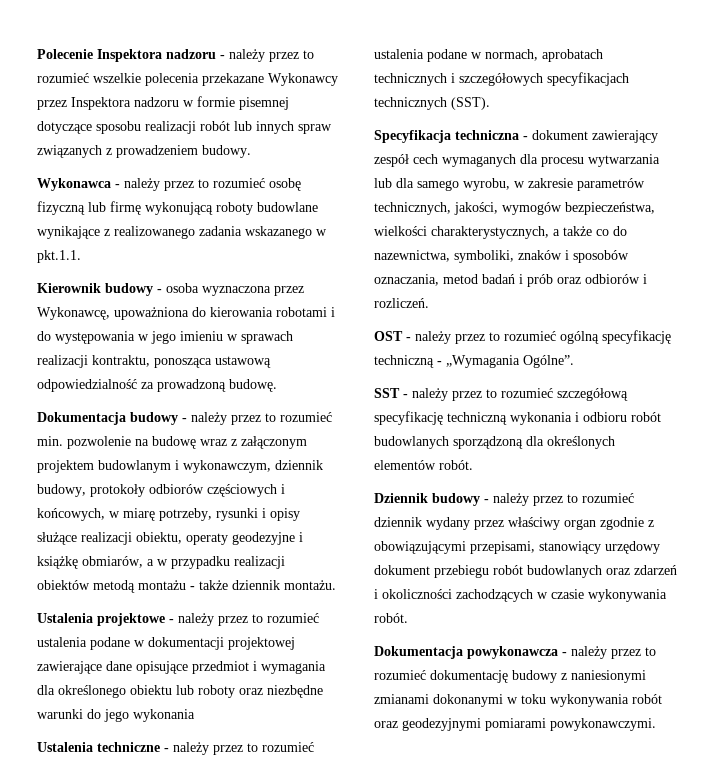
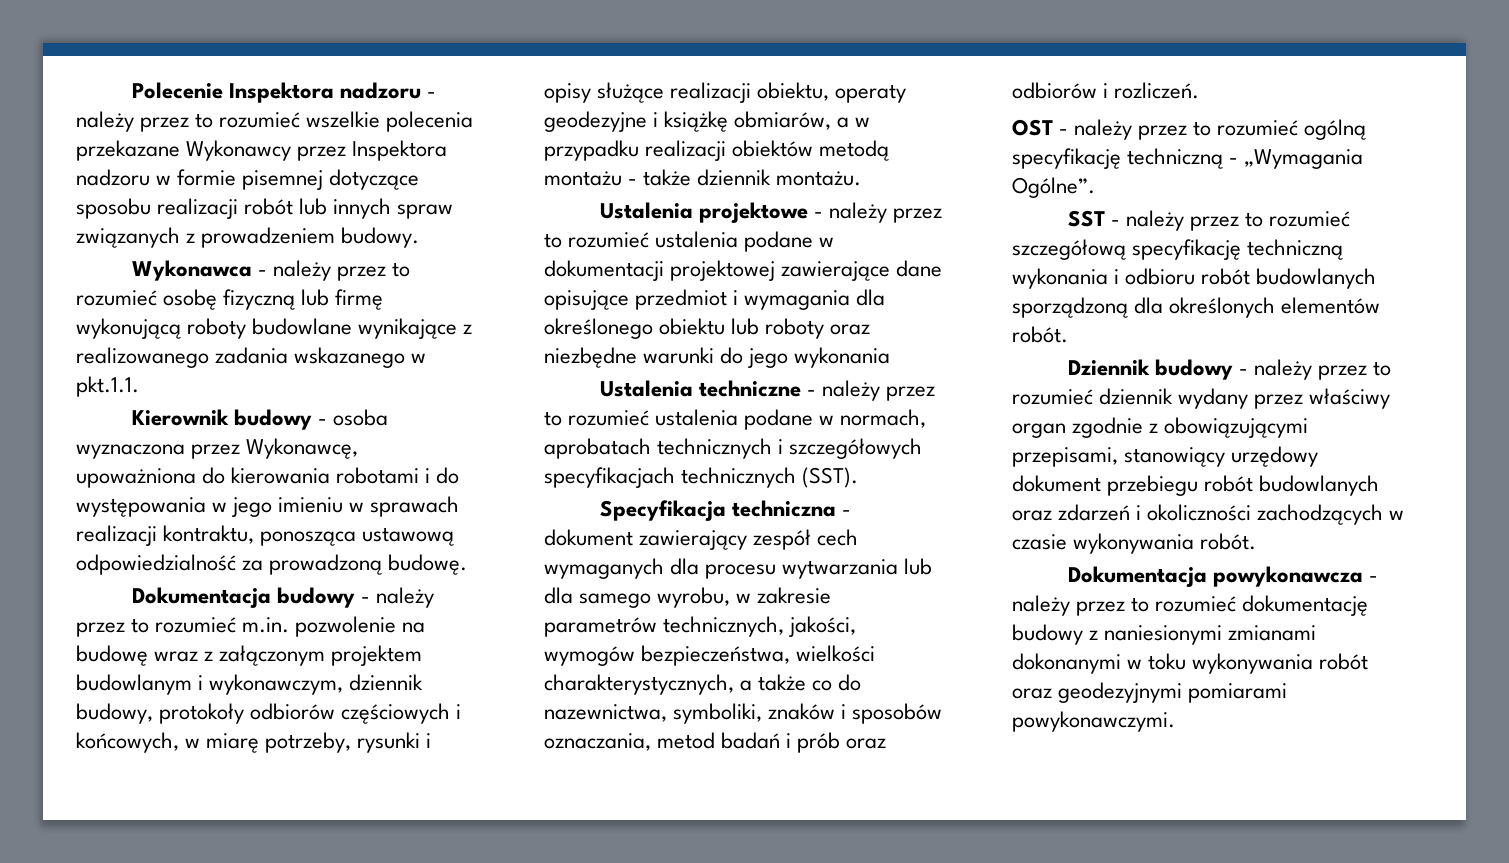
[37,436,63,446] min. -> [242,617,290,633] m.in.

